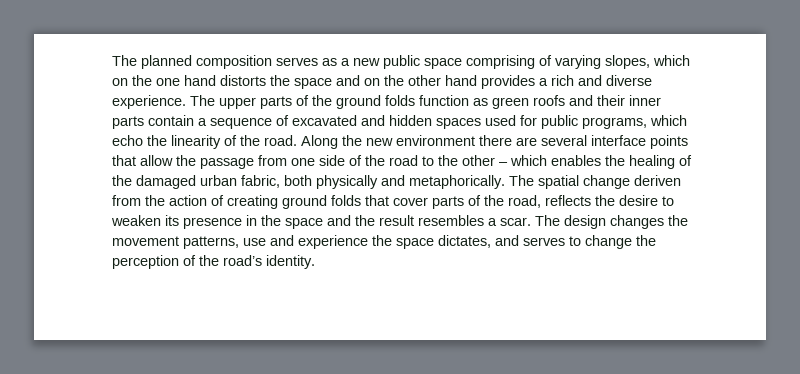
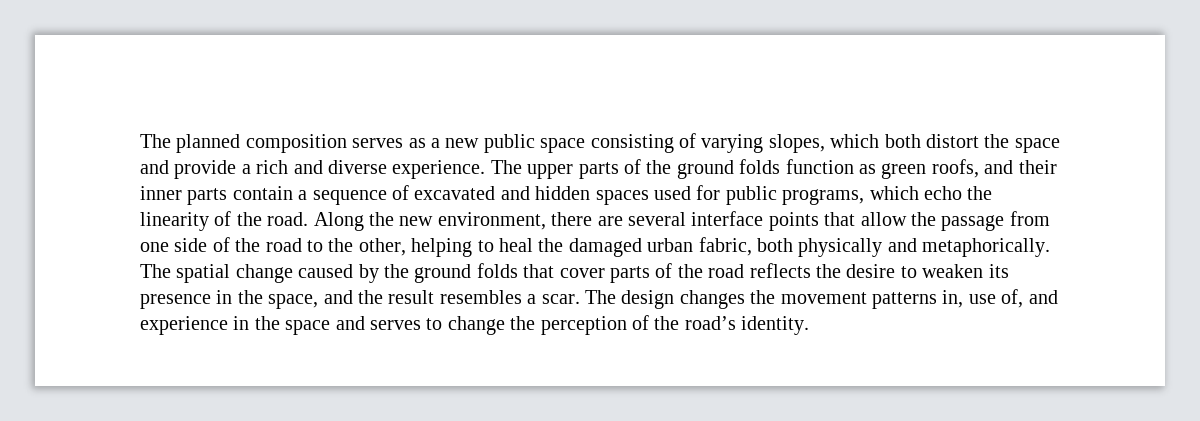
[466,55,535,69] comprising -> [590,134,674,153] consisting
[112,75,535,89] on the one hand distorts the space and on the other hand provides -> [884,134,1060,153] [140,160,237,179] both distort the space and provide
[533,95,565,106] roofs -> [931,159,979,178] roofs,
[396,135,475,146] environment -> [437,212,546,230] environment,
[462,155,692,169] other – which enables the healing of -> [358,238,533,257] other, helping to heal
[634,175,681,186] [112,195,278,209] deriven from the action of creating -> [298,264,409,283] caused by the
[508,195,541,208] road, -> [708,264,745,278] road
[285,218,323,229] space -> [268,294,319,309] space,
[183,236,266,249] patterns, use -> [871,289,1024,309] patterns in, use of,
[372,235,491,249] the space dictates, -> [233,316,331,335] in the space

